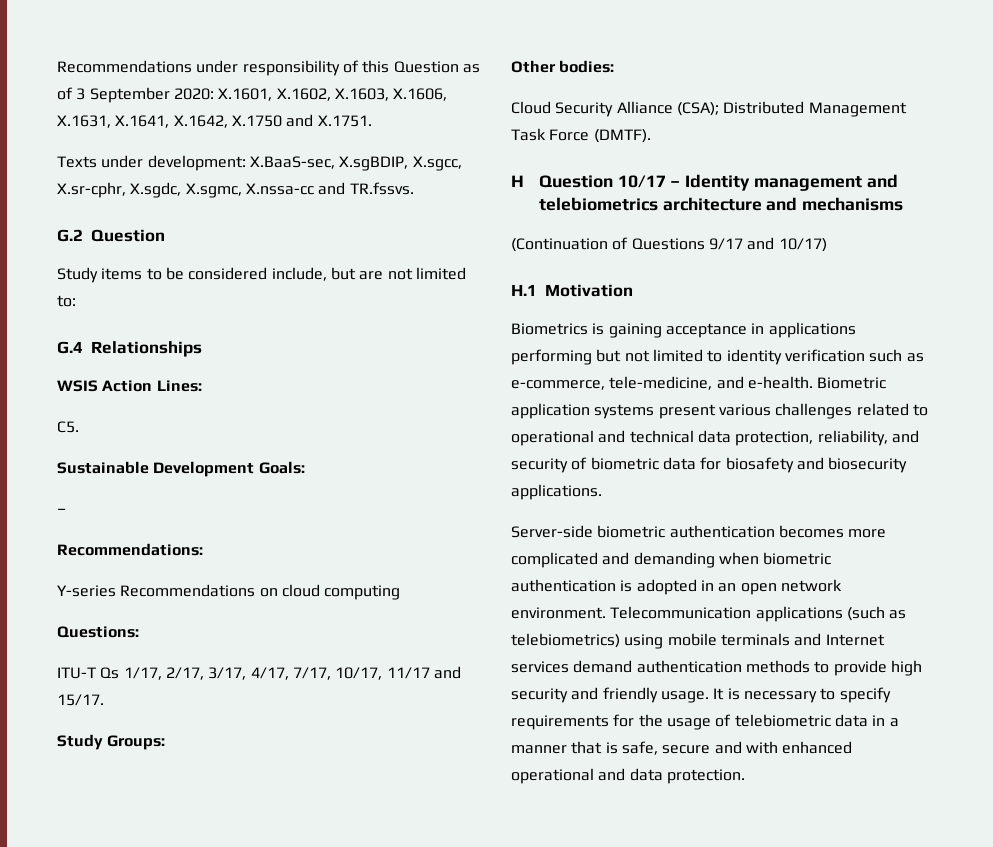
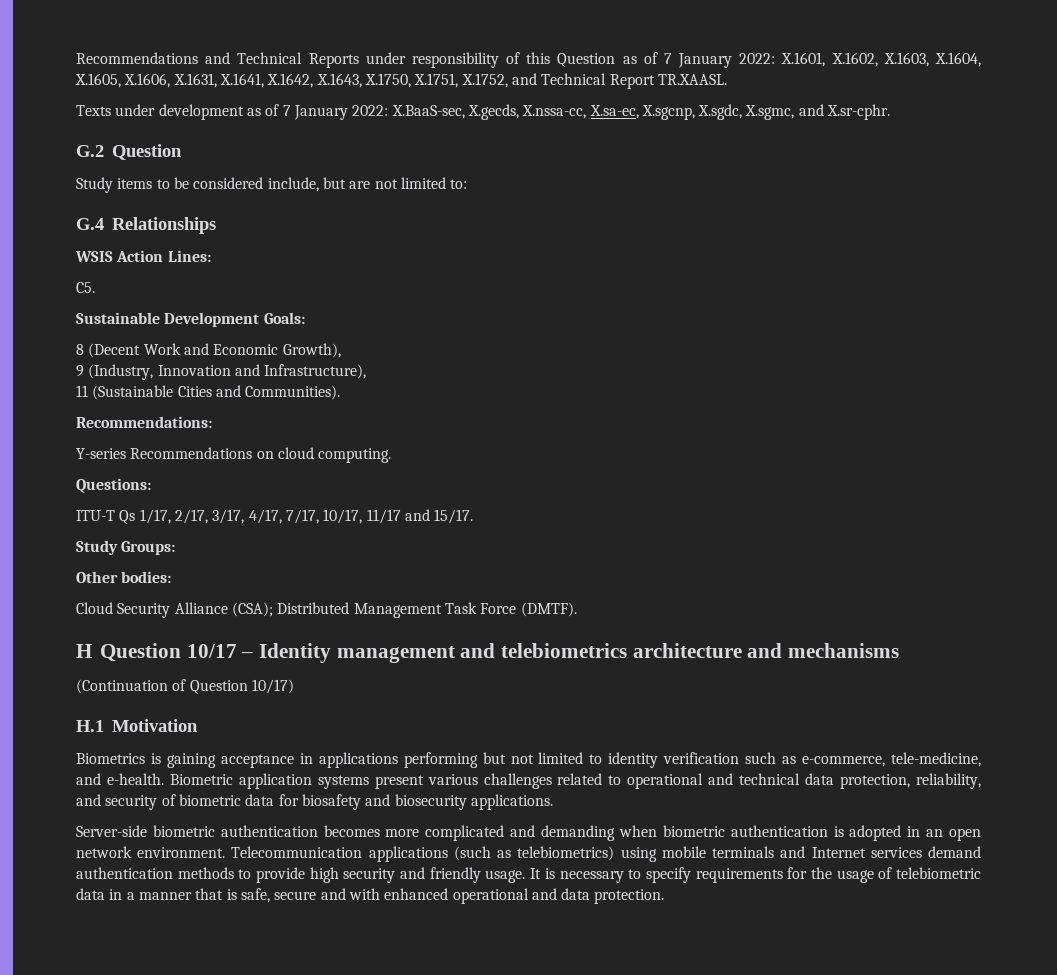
[57,60,192,73] Recommendations -> [76,52,359,68] Recommendations and Technical Reports
[76,87,214,103] 3 September 2020: -> [663,53,776,68] 7 January 2022:
(389, 94) none -> [934,52,981,67] [75,73,121,88] X.1604, X.1605,
[231,114,372,127] [57,155,462,171] [57,182,414,198] X.1750 and X.1751. // Texts under development: X.BaaS-sec, X.sgBDIP, X.sgcc, X.sr-cphr, X.sgdc, X.sgmc, X.nssa-cc and TR.fssvs. -> [316,73,727,89] [76,104,891,120] X.1643, X.1750, X.1751, X.1752, and Technical Report TR.XAASL. // Texts under development as of 7 January 2022: X.BaaS-sec, X.gecds, X.nssa-cc, X.sa-ec, X.sgcnp, X.sgdc, X.sgmc, and X.sr-cphr.
[57,508,66,514] – -> [76,343,341,358] [76,364,367,380] [76,385,341,400] 8 (Decent Work and Economic Growth), // 9 (Industry, Innovation and Infrastructure), // 11 (Sustainable Cities and Communities).
[324,585,401,600] computing -> [318,448,392,463] computing.
[631,237,775,250] Questions 9/17 and -> [189,680,248,694] Question

